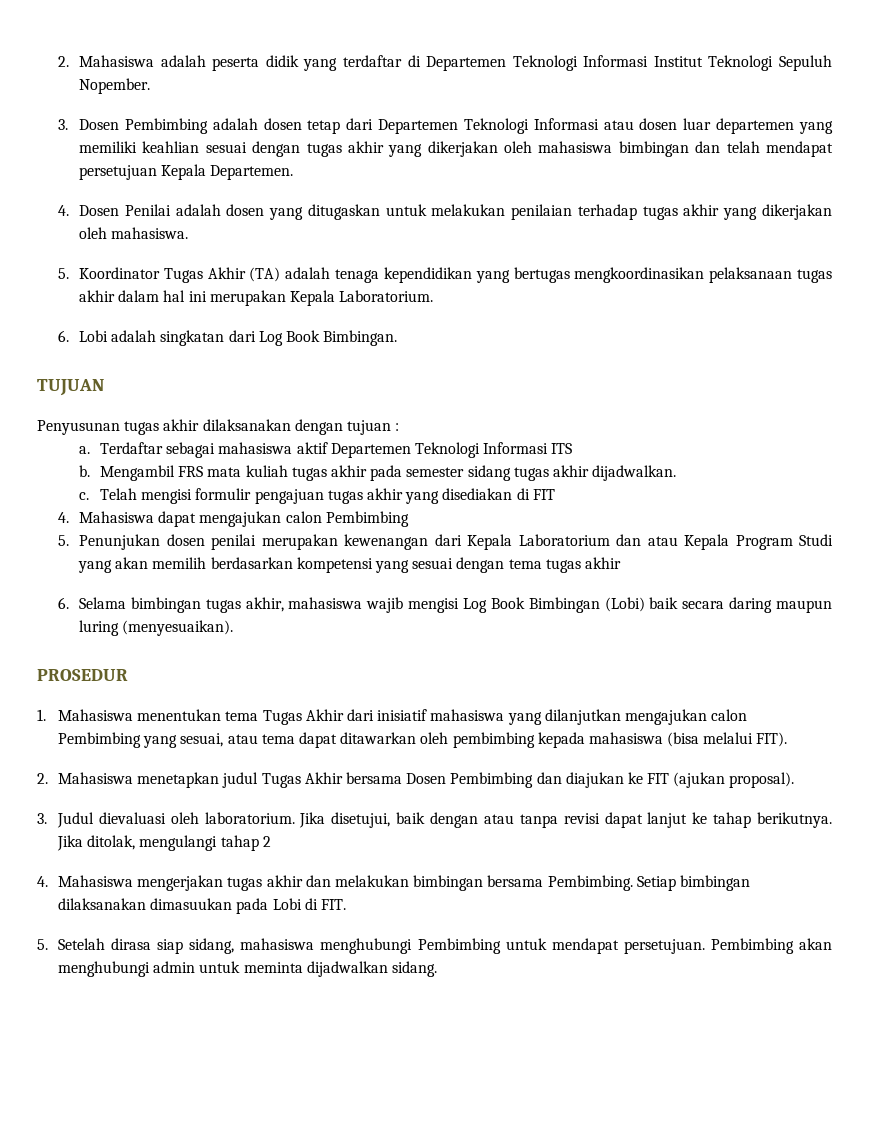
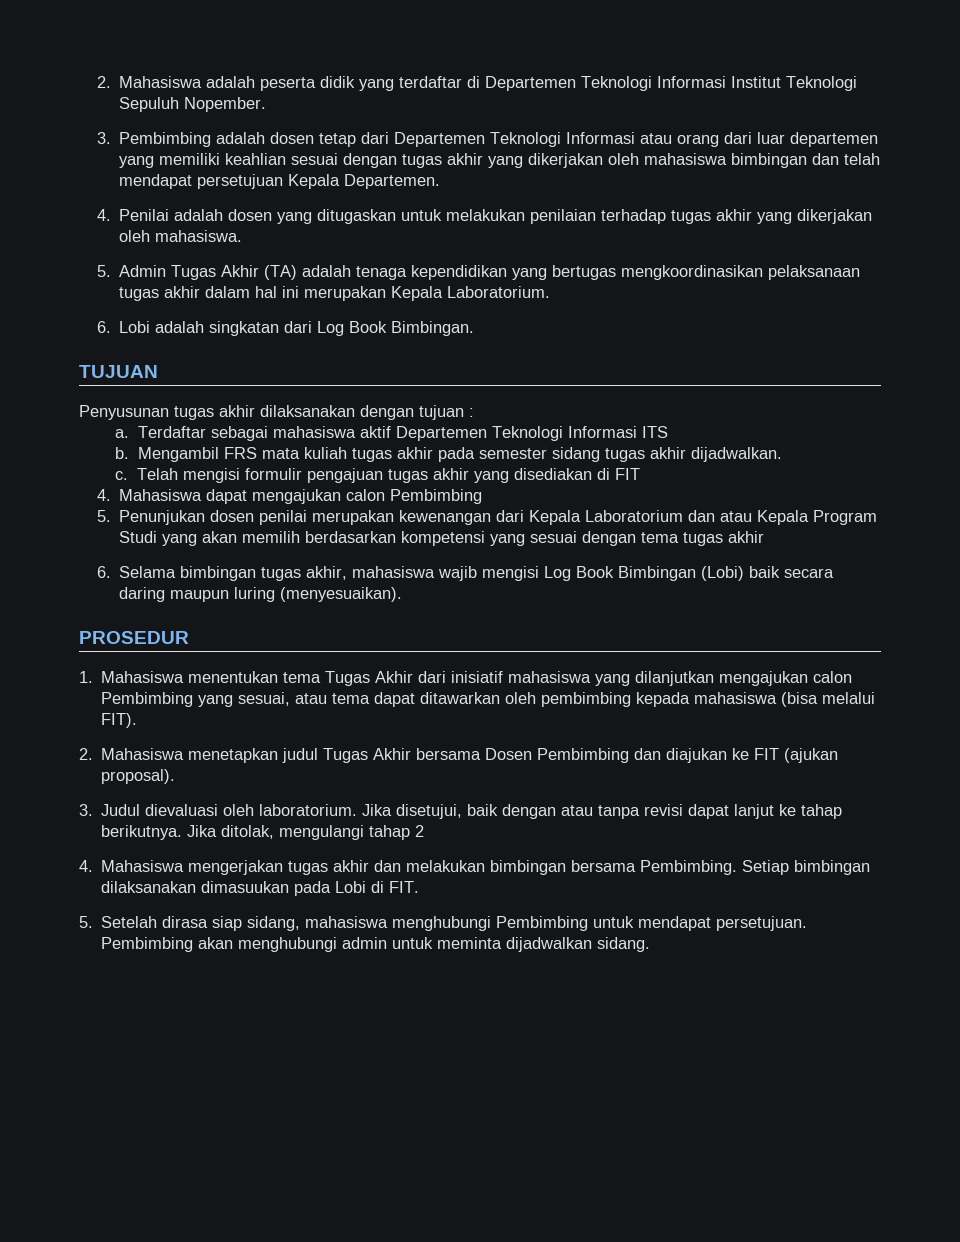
[79,119,120,130] Dosen -> (112, 138) none
[639,118,678,130] dosen -> [677,132,753,147] orang dari
[79,205,120,216] Dosen -> (112, 215) none
[79,267,161,279] Koordinator -> [119,265,167,277] Admin

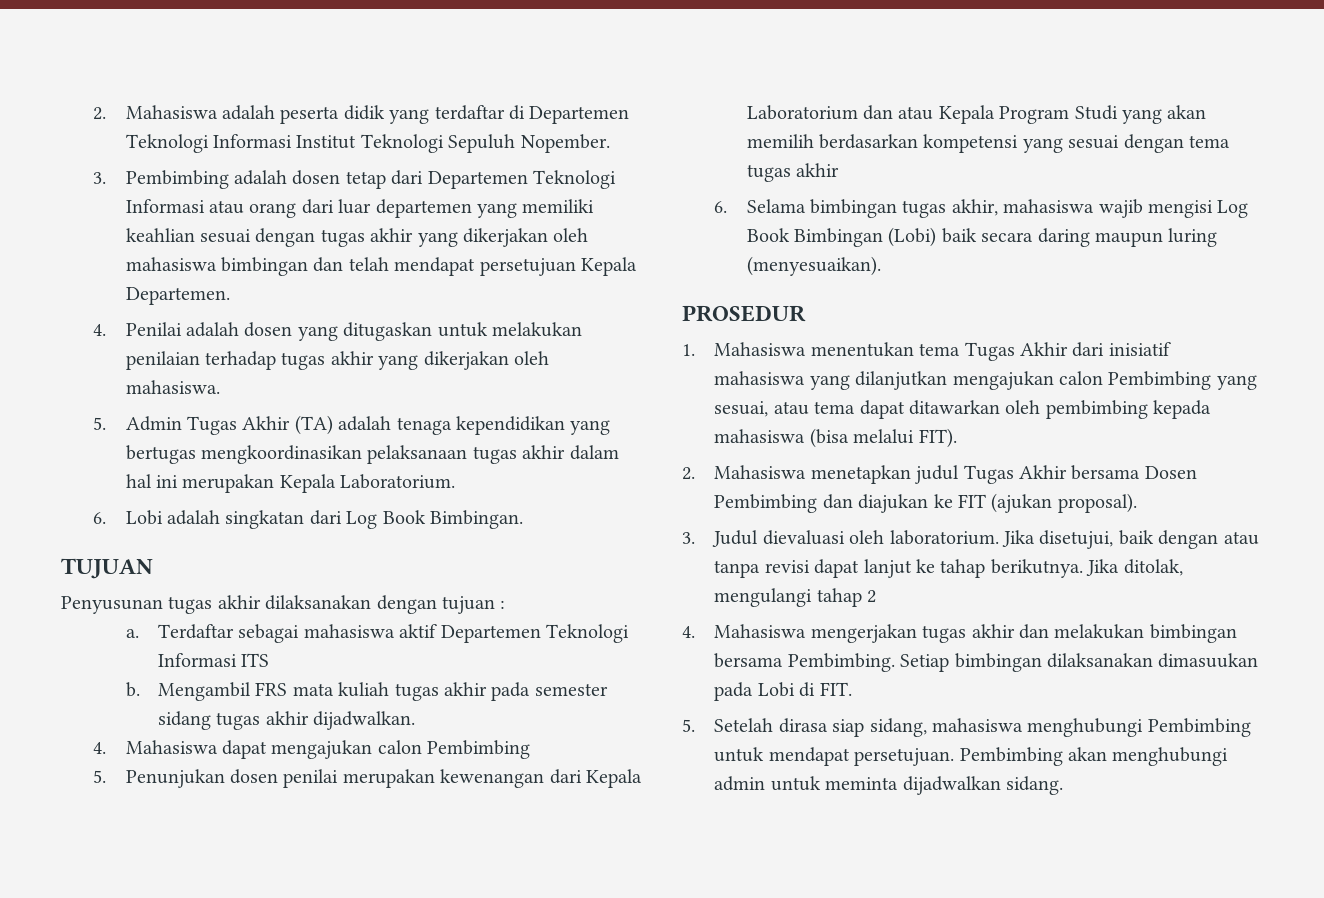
[115,468,640,483] // c. Telah mengisi formulir pengajuan tugas akhir yang disediakan di FIT -> (416, 720) none

